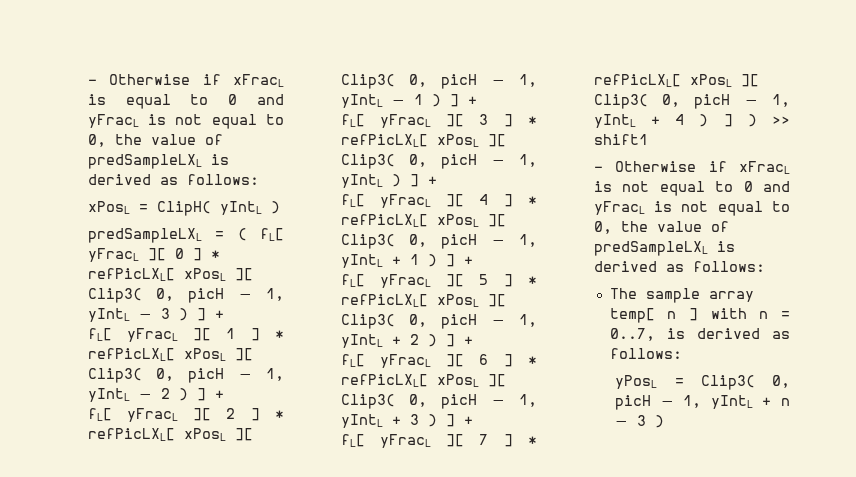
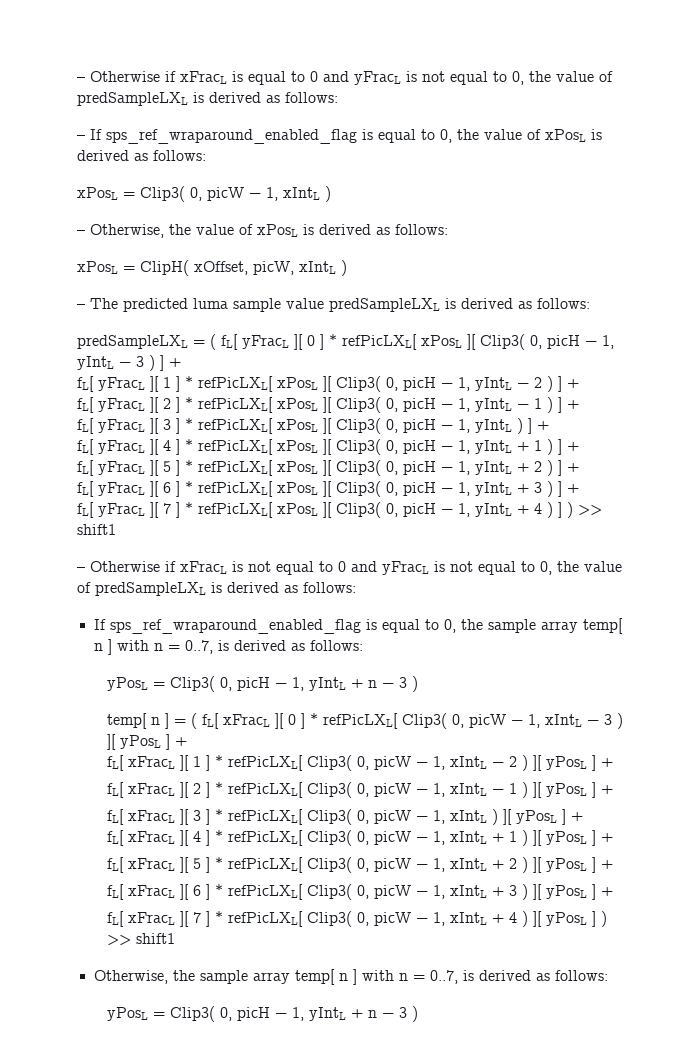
[87,201,280,216] xPosL = ClipH( yIntL ) -> [76,129,602,144] [76,150,206,161] [76,186,331,202] [76,224,448,238] [76,260,347,276] [76,298,590,312] – If sps_ref_wraparound_enabled_flag is equal to 0, the value of xPosL is derived as follows: // xPosL = Clip3( 0, picW − 1, xIntL ) // – Otherwise, the value of xPosL is derived as follows: // xPosL = ClipH( xOffset, picW, xIntL ) // – The predicted luma sample value predSampleLXL is derived as follows:
[609,288,637,299] The -> [94,619,484,634] If sps_ref_wraparound_enabled_flag is equal to 0, the
(665, 421) none -> [107,713,624,729] [107,734,188,750] [107,755,614,771] [107,782,614,798] [107,809,584,825] [107,830,614,846] [107,857,614,873] [107,884,614,900] [107,911,608,927] [107,933,176,946] [94,969,609,985] [107,1006,419,1022] // temp[ n ] = ( fL[ xFracL ][ 0 ] * refPicLXL[ Clip3( 0, picW − 1, xIntL − 3 ) ][ yPosL ] + // fL[ xFracL ][ 1 ] * refPicLXL[ Clip3( 0, picW − 1, xIntL − 2 ) ][ yPosL ] + // fL[ xFracL ][ 2 ] * refPicLXL[ Clip3( 0, picW − 1, xIntL − 1 ) ][ yPosL ] + // fL[ xFracL ][ 3 ] * refPicLXL[ Clip3( 0, picW − 1, xIntL ) ][ yPosL ] + // fL[ xFracL ][ 4 ] * refPicLXL[ Clip3( 0, picW − 1, xIntL + 1 ) ][ yPosL ] + // fL[ xFracL ][ 5 ] * refPicLXL[ Clip3( 0, picW − 1, xIntL + 2 ) ][ yPosL ] + // fL[ xFracL ][ 6 ] * refPicLXL[ Clip3( 0, picW − 1, xIntL + 3 ) ][ yPosL ] + // fL[ xFracL ][ 7 ] * refPicLXL[ Clip3( 0, picW − 1, xIntL + 4 ) ][ yPosL ] ) >> shift1 // Otherwise, the sample array temp[ n ] with n = 0..7, is derived as follows: // yPosL = Clip3( 0, picH − 1, yIntL + n − 3 )

